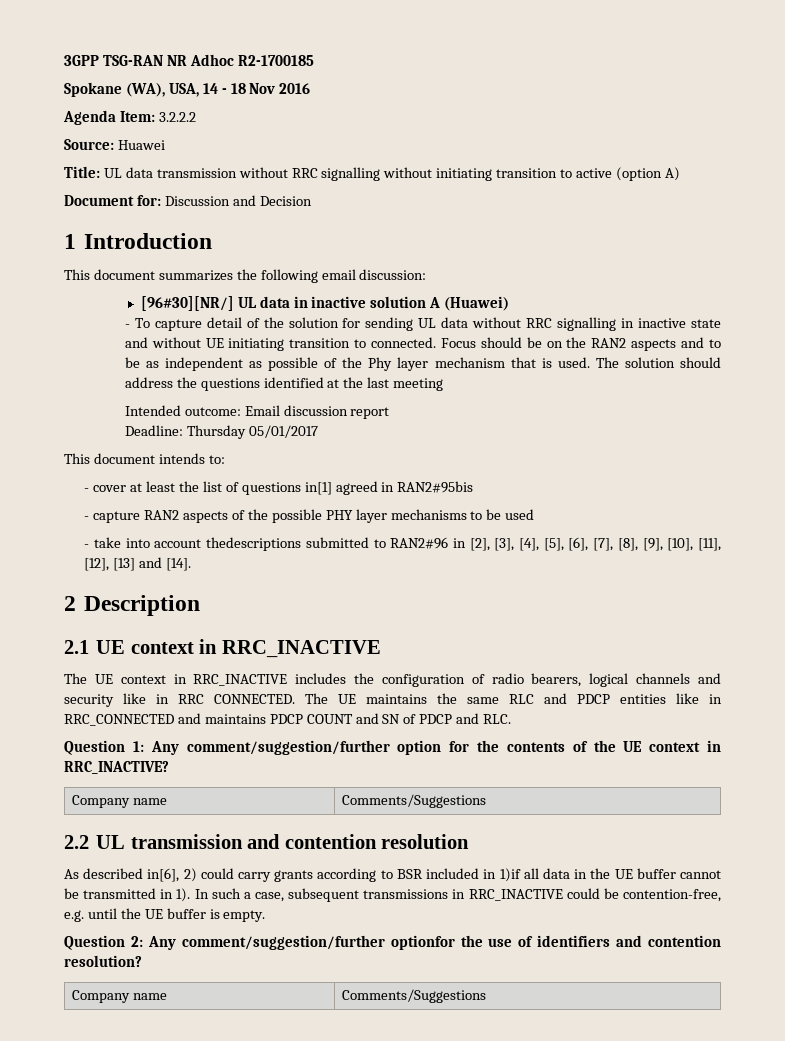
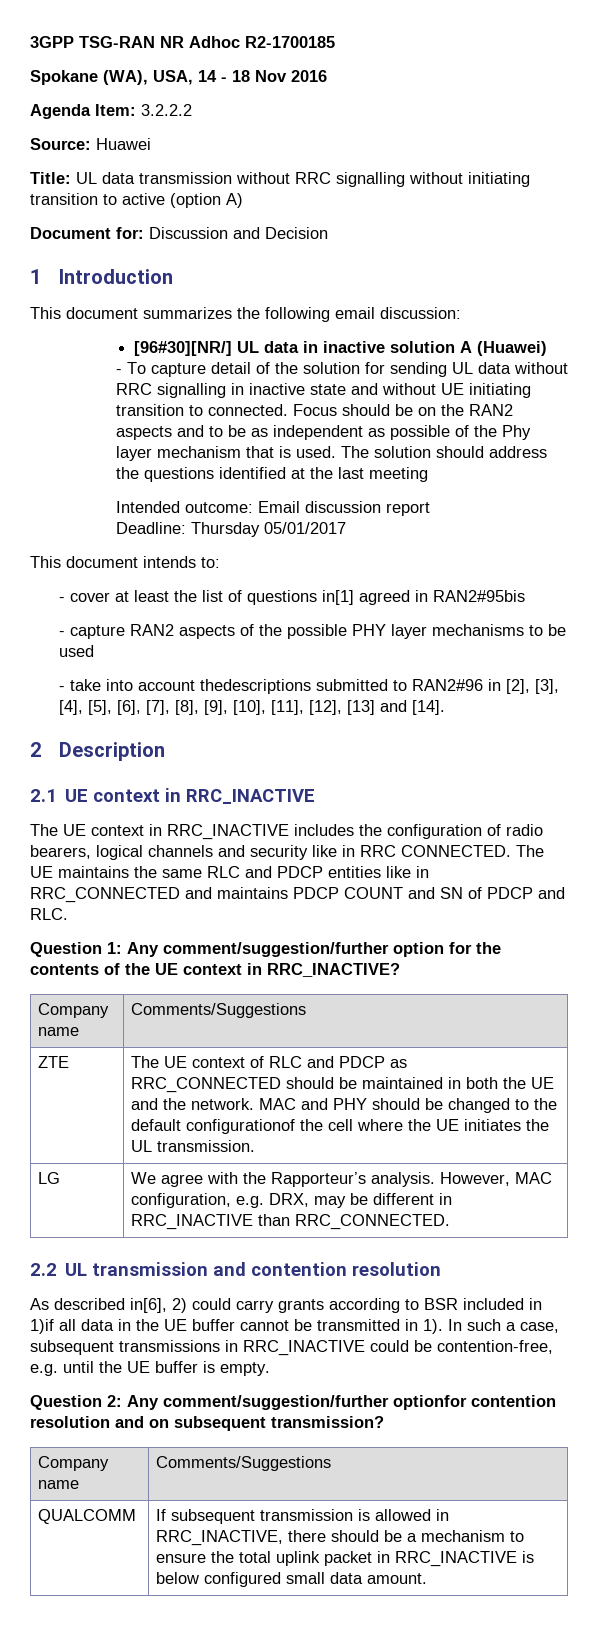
(486, 801) none -> [38,1056,70,1068] [131,1056,408,1068] [131,1077,555,1093] [131,1098,558,1113] [131,1119,550,1134] [131,1140,256,1152] [38,1172,61,1184] [131,1172,553,1187] [131,1193,453,1208] [131,1214,451,1230] // ZTE | The UE context of RLC and PDCP as RRC_CONNECTED should be maintained in both the UE and the network. MAC and PHY should be changed to the default configurationof the cell where the UE initiates the UL transmission. // LG | We agree with the Rapporteur’s analysis. However, MAC configuration, e.g. DRX, may be different in RRC_INACTIVE than RRC_CONNECTED.
[460,935,721,947] [64,955,142,967] [71,990,167,1003] [341,989,486,1003] the use of identifiers and contention resolution? // Company name | Comments/Suggestions -> [471,1395,556,1407] [30,1416,384,1431] [38,1456,110,1471] [38,1480,80,1489] [156,1456,332,1471] [38,1509,137,1524] [156,1509,450,1524] [156,1530,525,1546] [156,1551,535,1567] [156,1572,428,1587] contention resolution and on subsequent transmission? // Company name | Comments/Suggestions // QUALCOMM | If subsequent transmission is allowed in RRC_INACTIVE, there should be a mechanism to ensure the total uplink packet in RRC_INACTIVE is below configured small data amount.

